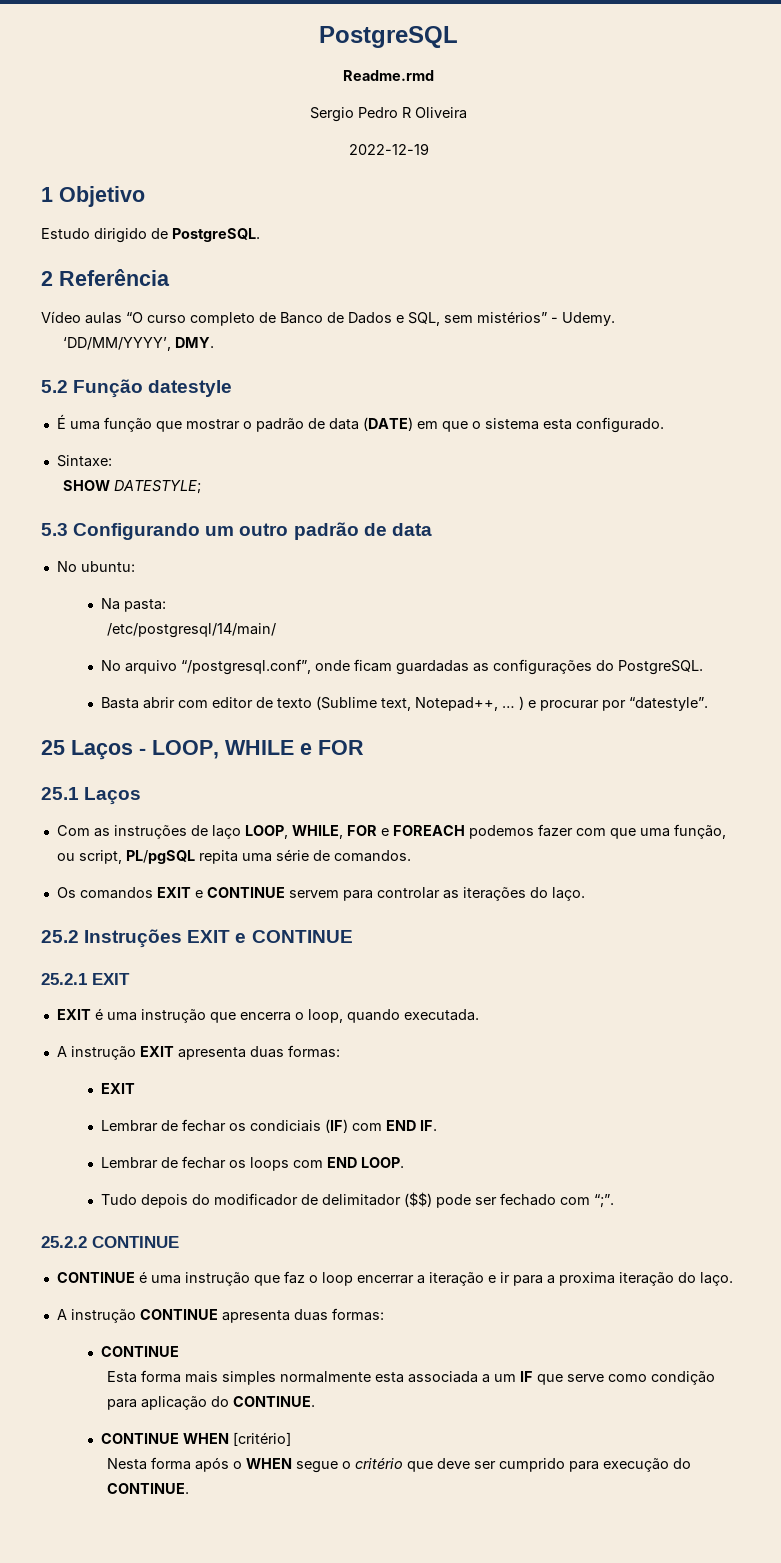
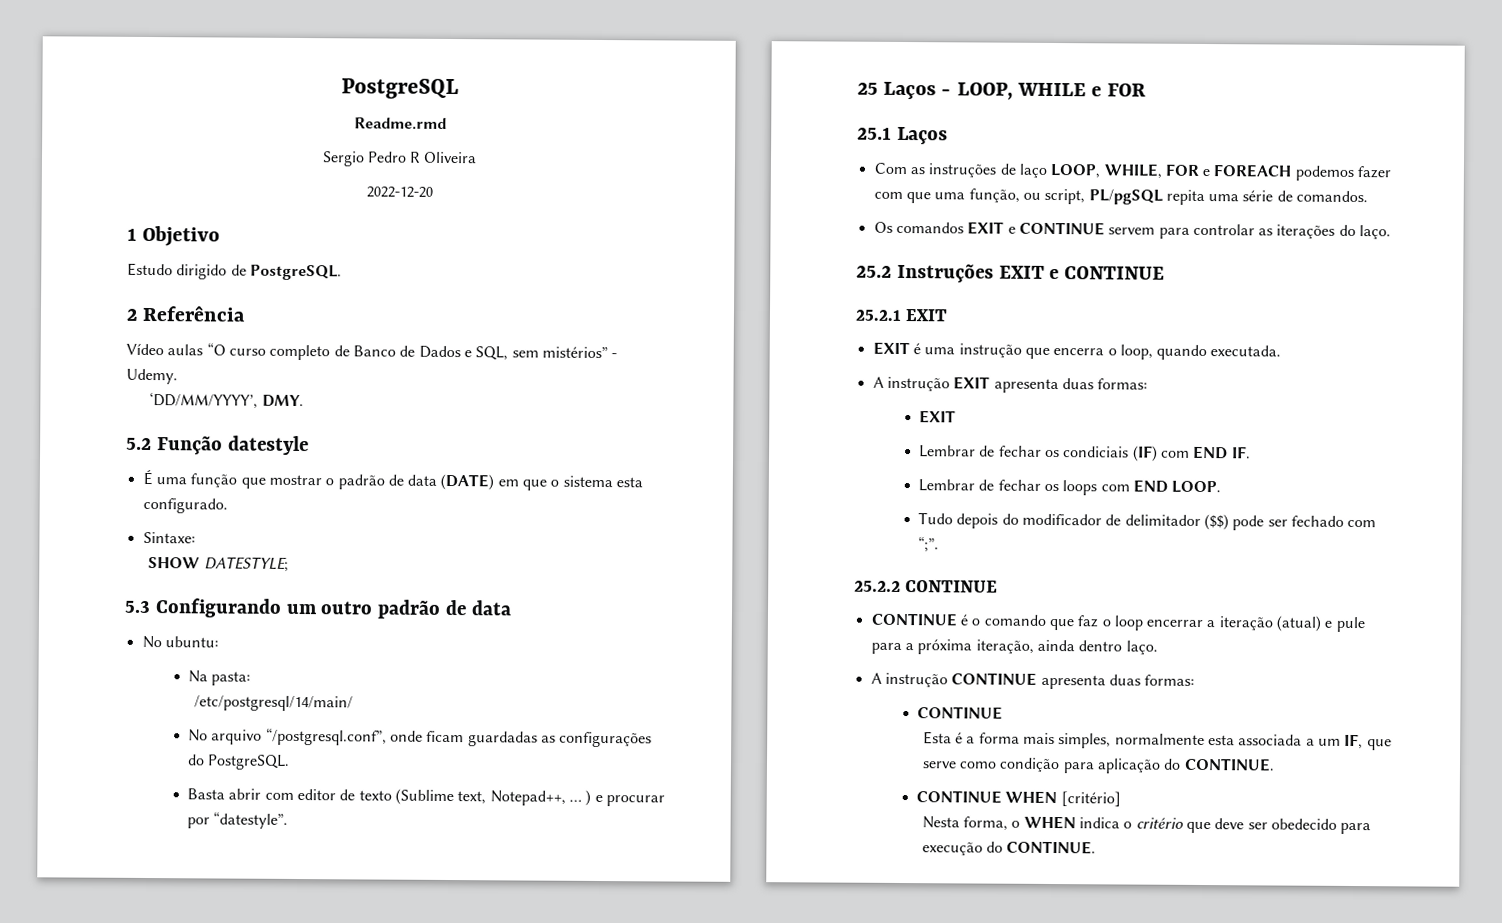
[348,143,429,155] 2022-12-19 -> [365,186,433,198] 2022-12-20
[150,1272,250,1286] uma instrução -> [971,614,1046,626] o comando
[487,1272,696,1286] e ir para a proxima iteração do -> [1276,615,1365,633] [870,639,1123,655] (atual) e pule para a próxima iteração, ainda dentro
(137, 1377) none -> [955,732,976,744] é a
[221,1371,276,1385] simples -> [1058,733,1112,749] simples,
[519,1371,533,1382] IF -> [1344,733,1364,750] IF,
[150,1457,229,1472] forma após -> [963,816,1009,831] forma,
[295,1461,338,1473] segue -> [1079,817,1121,829] indica
[498,1458,565,1472] cumprido -> [1270,818,1337,830] obedecido

